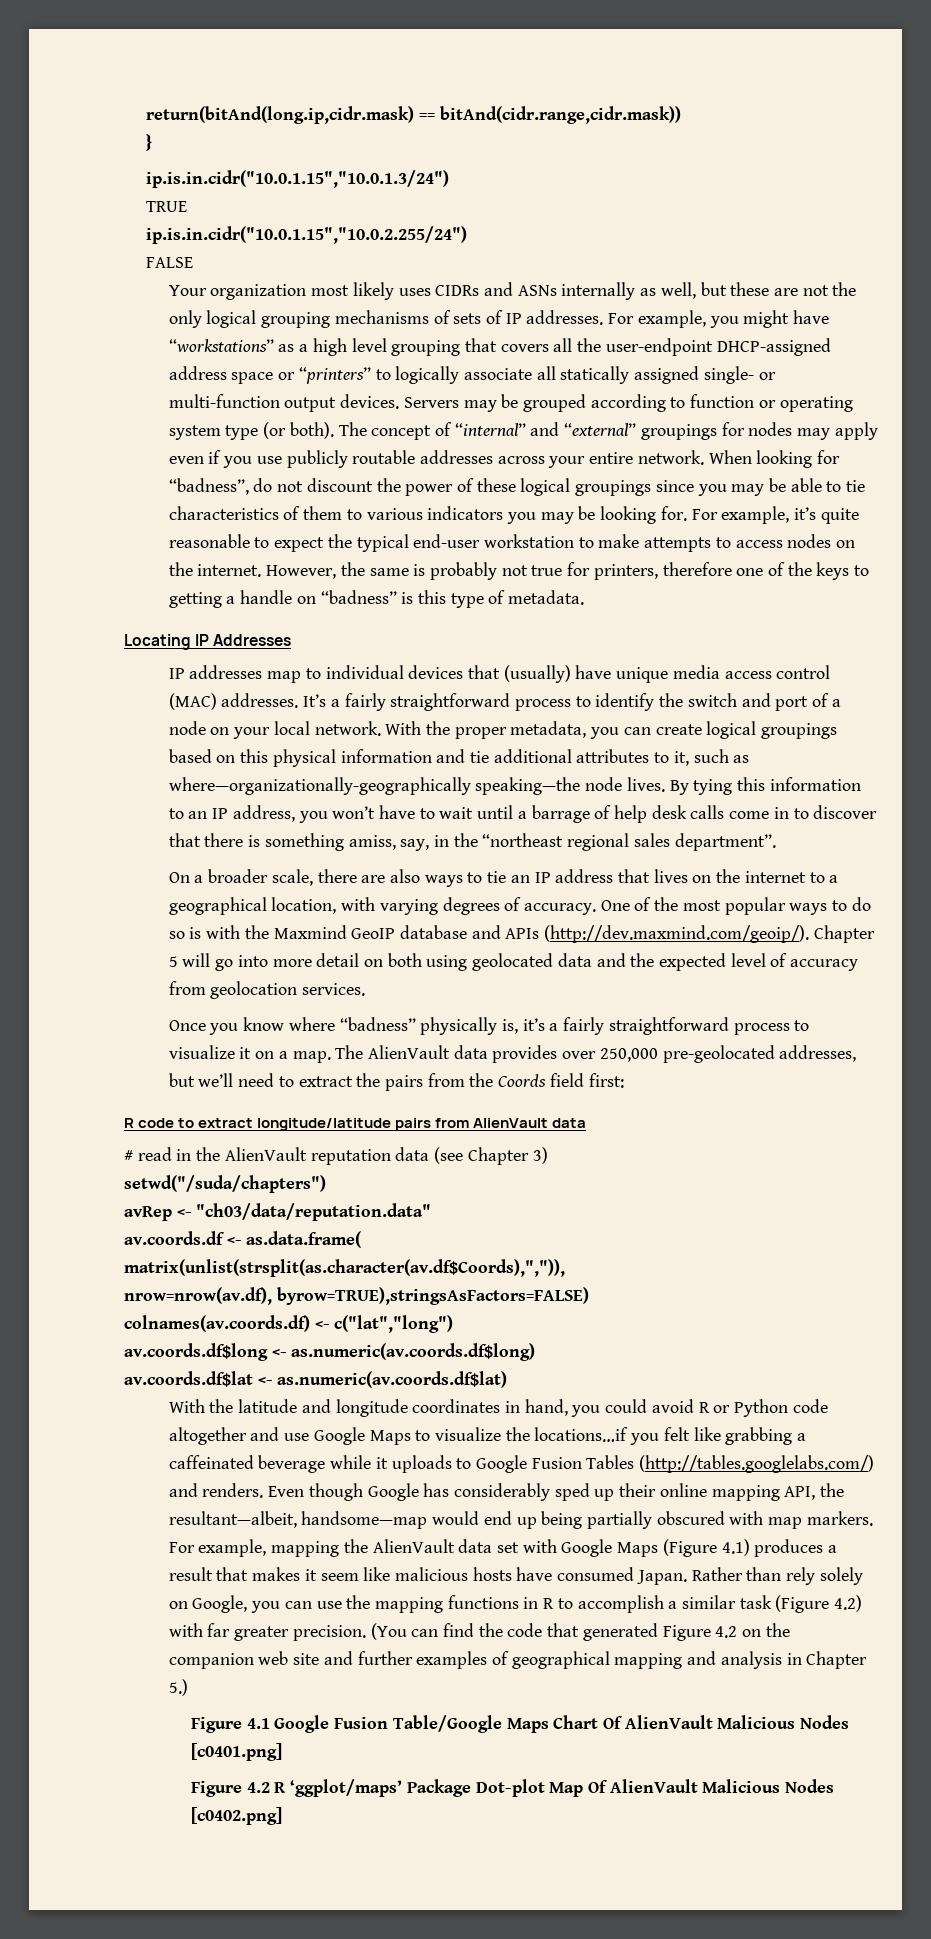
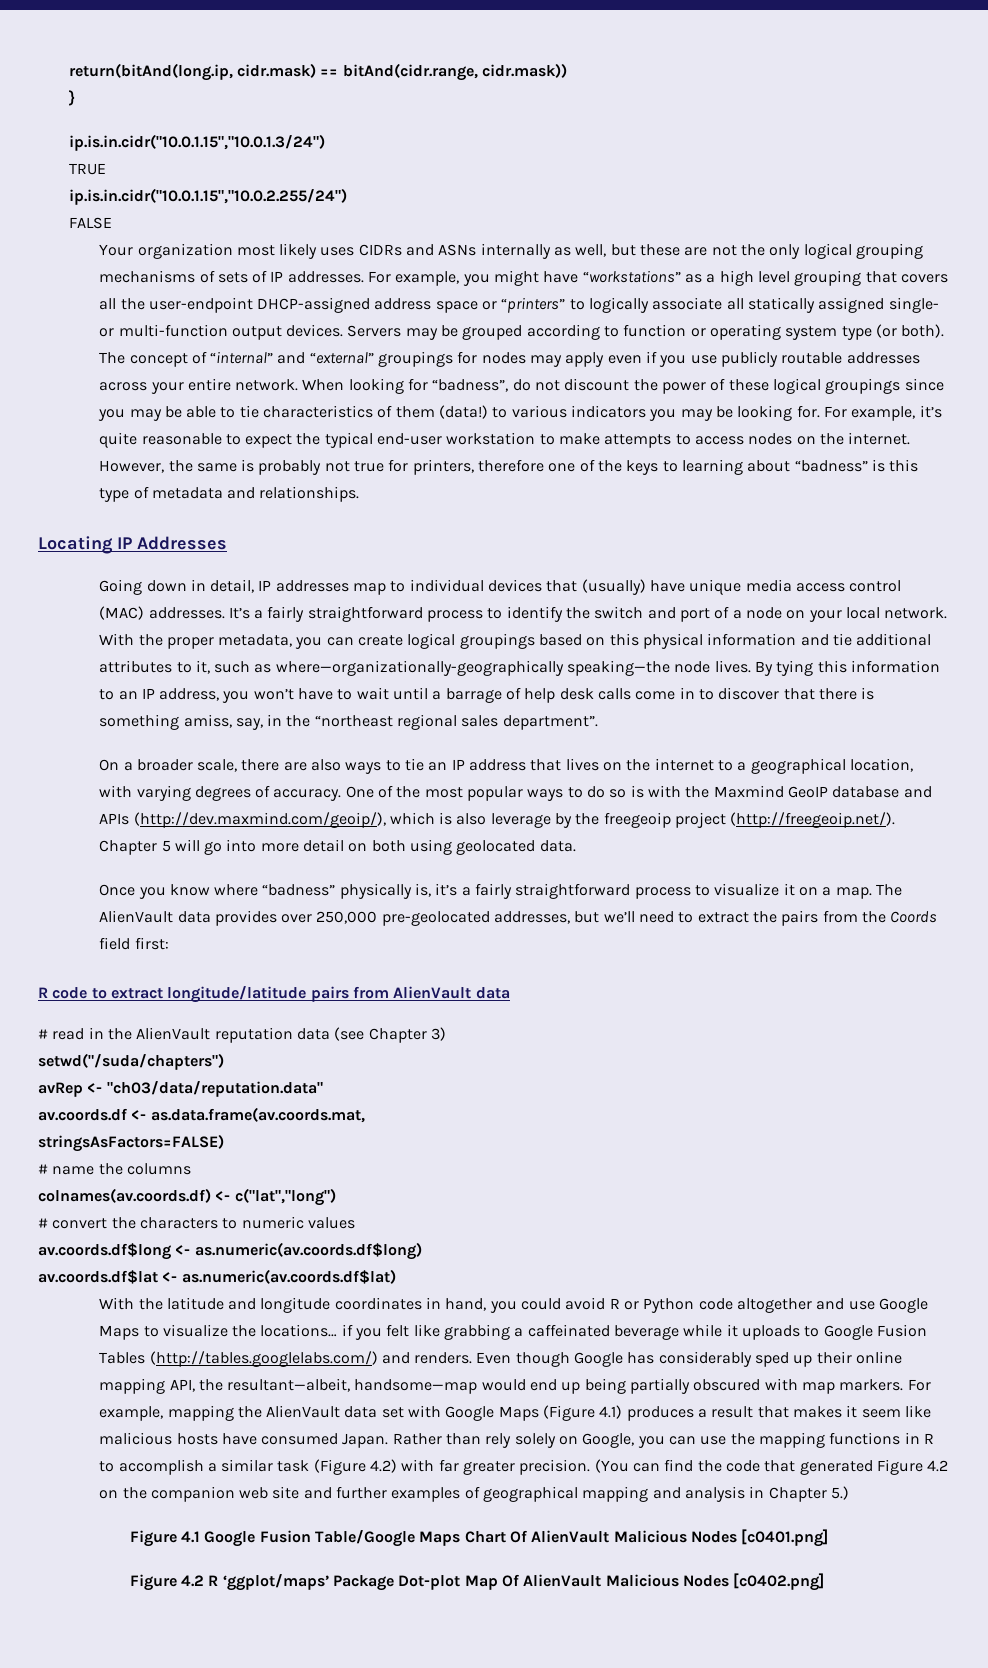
[146,106,681,124] return(bitAnd(long.ip,cidr.mask) == bitAnd(cidr.range,cidr.mask)) -> [68,63,567,81] return(bitAnd(long.ip, cidr.mask) == bitAnd(cidr.range, cidr.mask))
(343, 513) none -> [439,405,489,419] (data!)
[168,590,316,608] getting a handle on -> [681,459,791,475] learning about
[508,590,585,605] metadata. -> [151,486,360,502] metadata and relationships.
(292, 640) none -> [99,579,255,595] Going down in detail,
[544,925,810,943] (http://dev.maxmind.com/geoip/). -> [133,812,896,828] (http://dev.maxmind.com/geoip/), which is also leverage by the freegeoip project (http://freegeoip.net/).
[557,953,859,971] [168,981,366,999] data and the expected level of accuracy from geolocation services. -> [539,840,576,852] data.
[246,1231,362,1248] [124,1259,565,1277] [124,1287,589,1305] [124,1315,454,1333] as.data.frame( // matrix(unlist(strsplit(as.character(av.df$Coords),",")), // nrow=nrow(av.df), byrow=TRUE),stringsAsFactors=FALSE) // colnames(av.coords.df) <- c("lat","long") -> [150,1107,365,1123] [38,1134,224,1152] [38,1163,191,1175] [38,1188,336,1206] [38,1216,355,1229] as.data.frame(av.coords.mat, // stringsAsFactors=FALSE) // # name the columns // colnames(av.coords.df) <- c("lat","long") // # convert the characters to numeric values
[534,1427,629,1442] locations…if -> [260,1324,353,1337] locations… if

